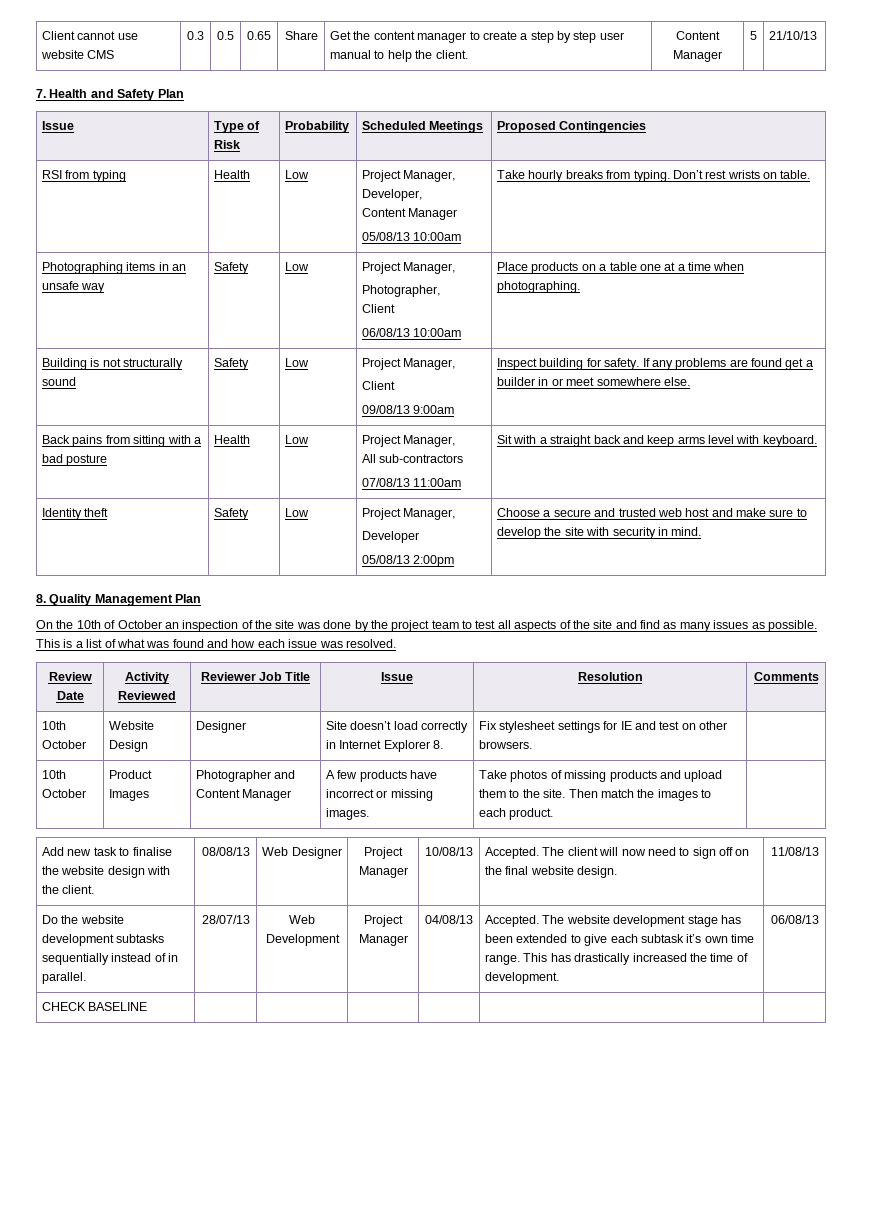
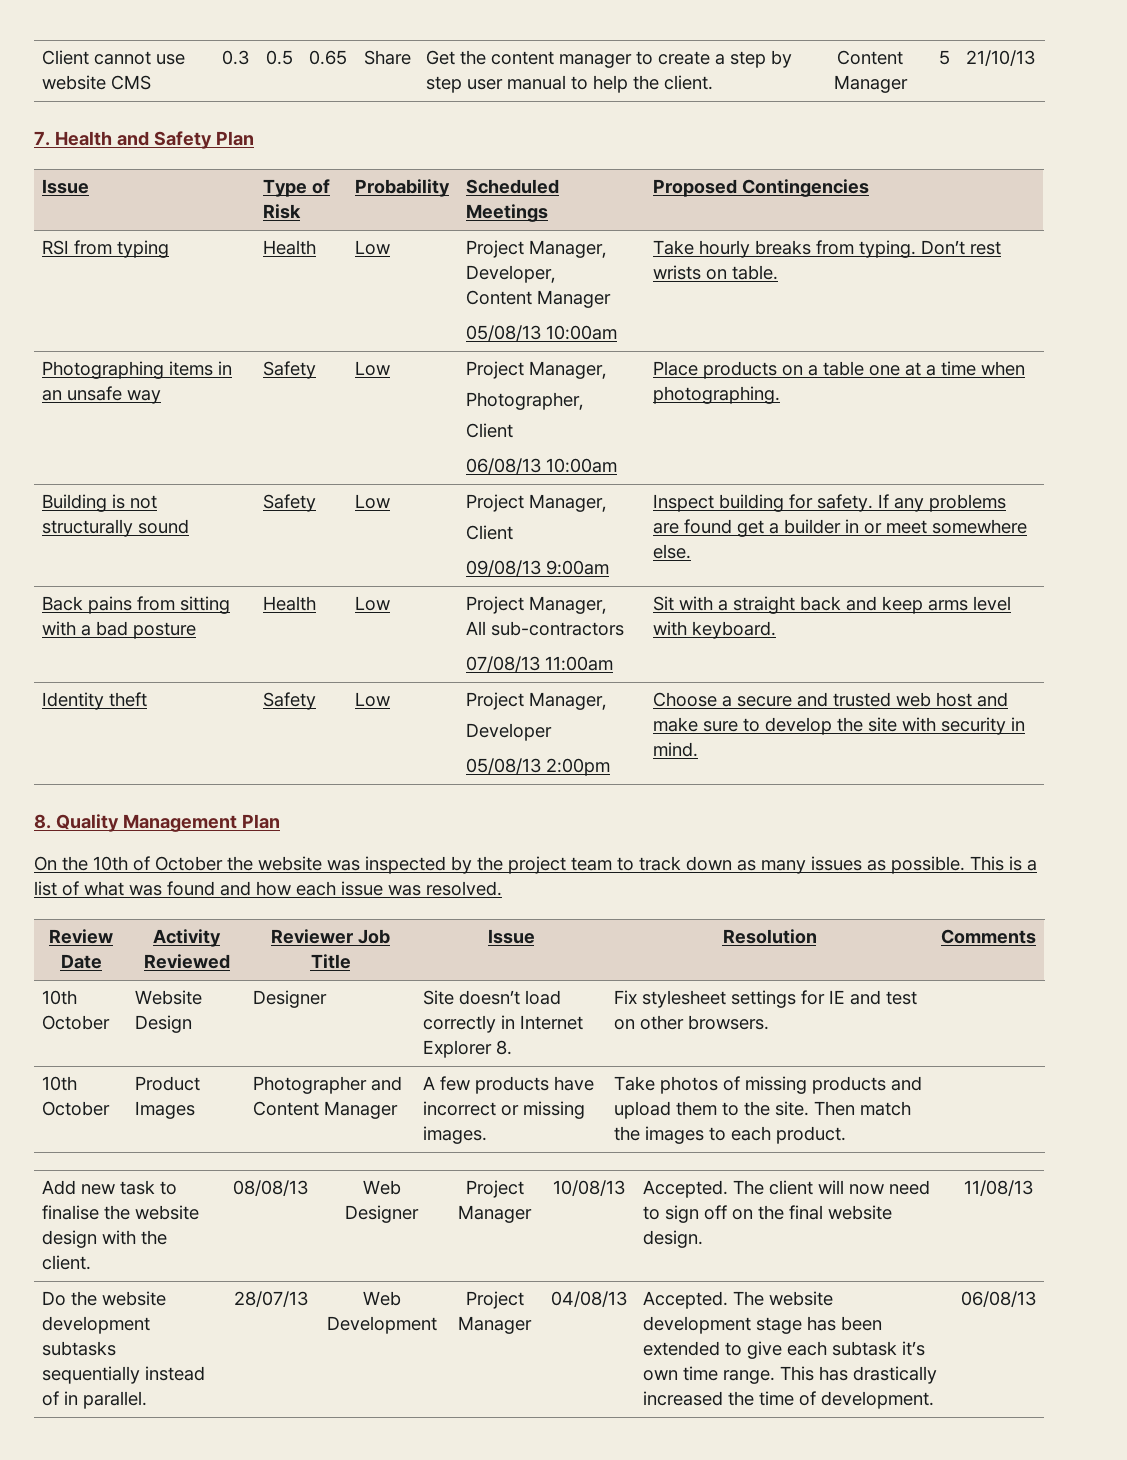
[164,620,352,632] an inspection of the site was done -> [227,856,446,874] the website was inspected
[475,620,660,632] test all aspects of the site and find -> [639,856,732,871] track down
[42,1002,148,1011] // CHECK BASELINE | | | | | | -> (1036, 1299) none

